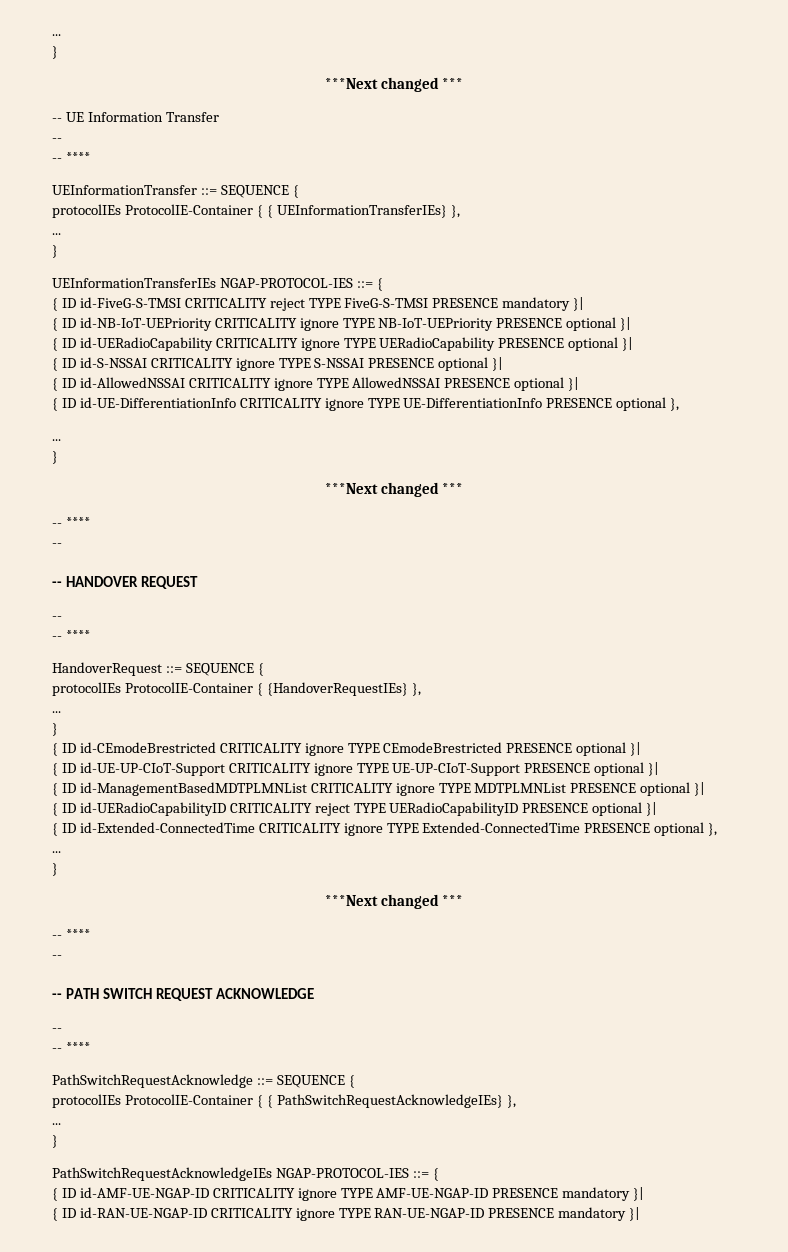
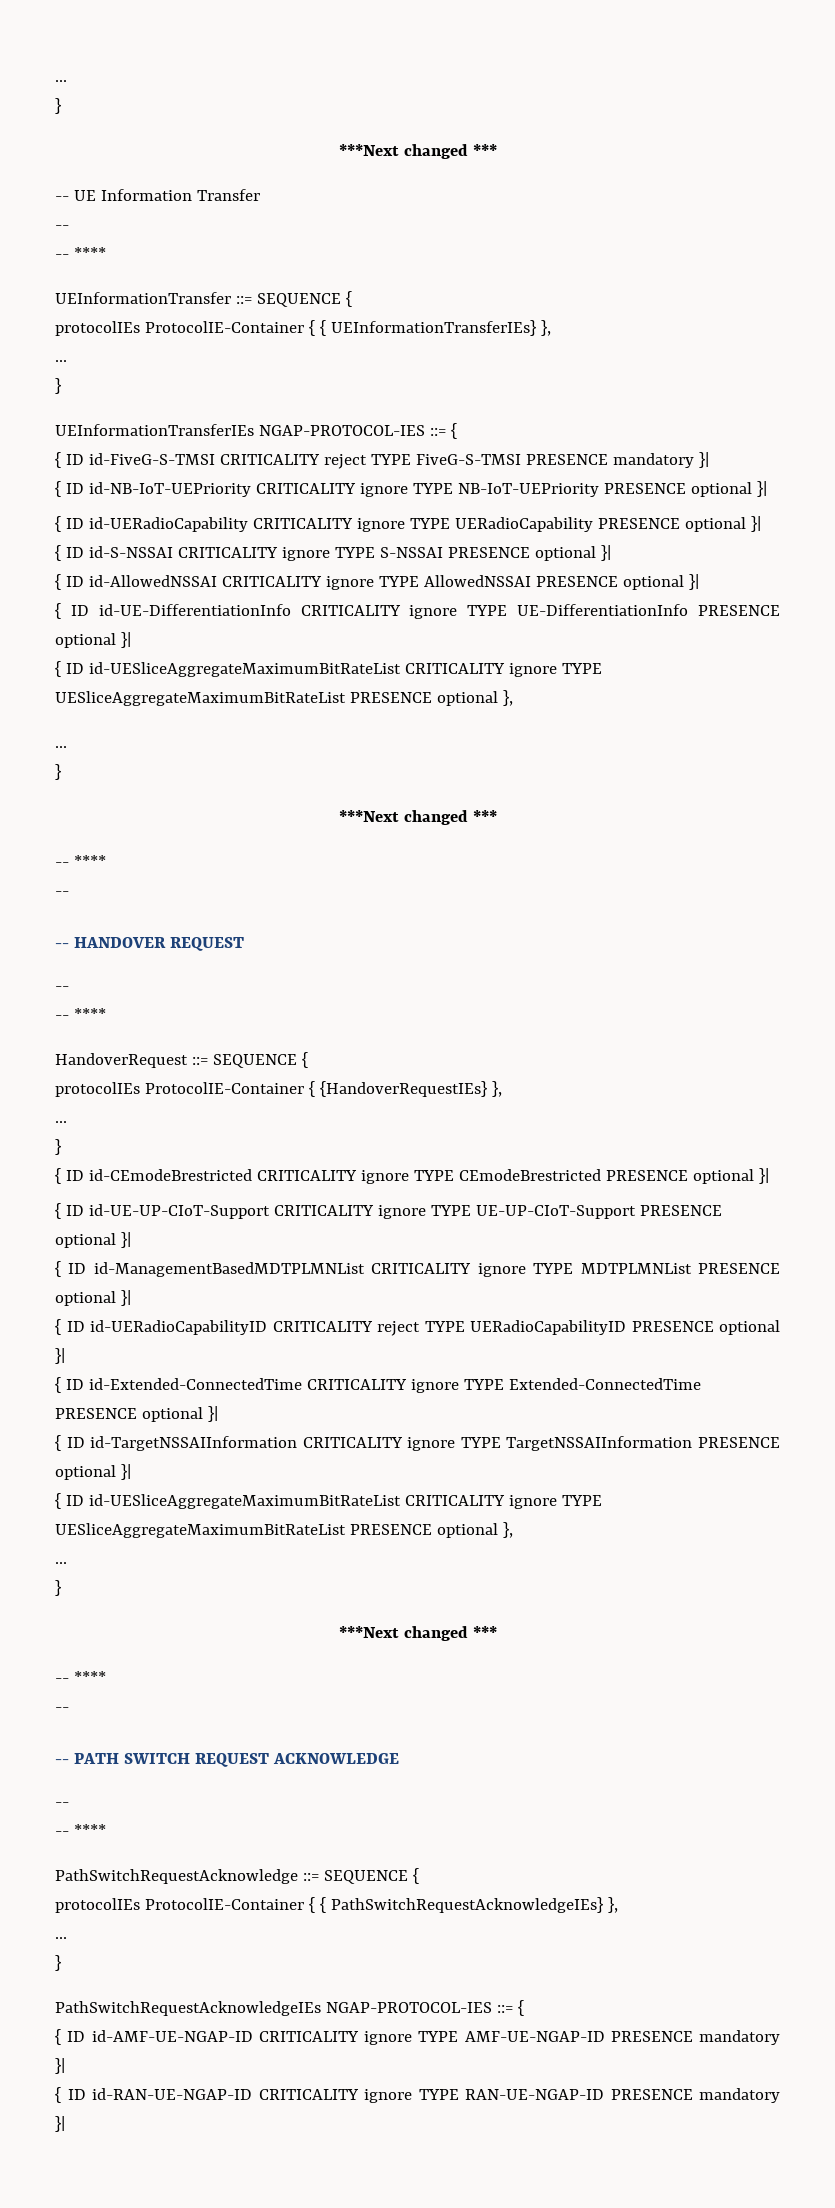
(667, 404) none -> [120,632,131,648] [55,661,602,677] [55,691,498,706] }| // { ID id-UESliceAggregateMaximumBitRateList CRITICALITY ignore TYPE UESliceAggregateMaximumBitRateList PRESENCE optional
(705, 829) none -> [207,1406,218,1422] [55,1435,780,1451] [55,1464,131,1480] [55,1493,602,1509] [55,1523,498,1538] }| // { ID id-TargetNSSAIInformation CRITICALITY ignore TYPE TargetNSSAIInformation PRESENCE optional }| // { ID id-UESliceAggregateMaximumBitRateList CRITICALITY ignore TYPE UESliceAggregateMaximumBitRateList PRESENCE optional

